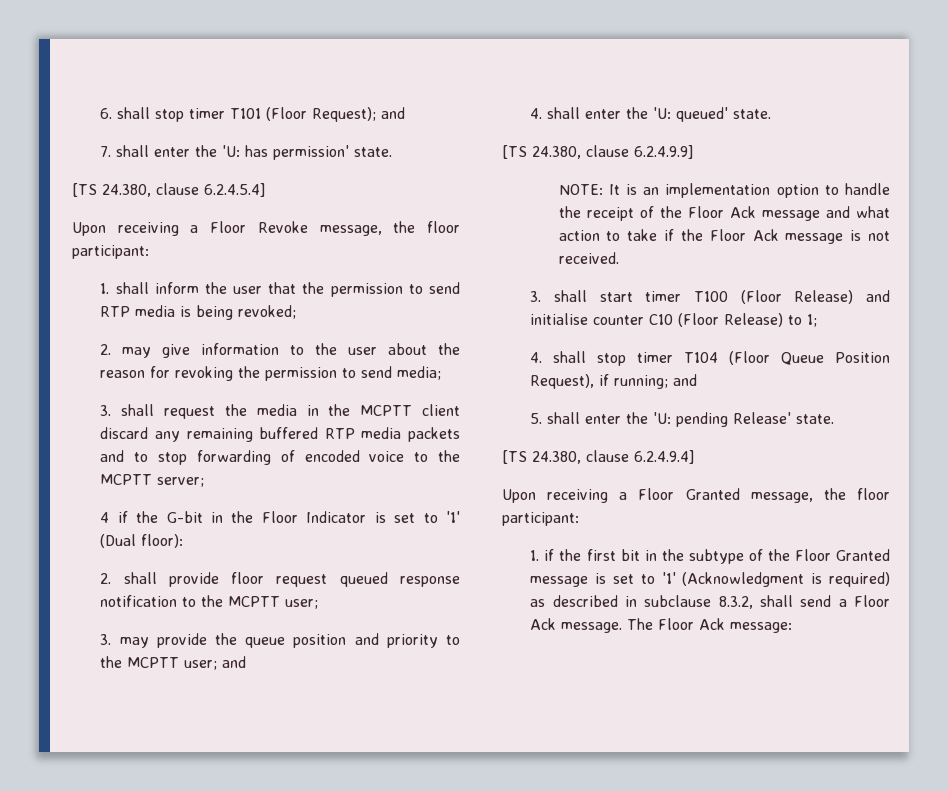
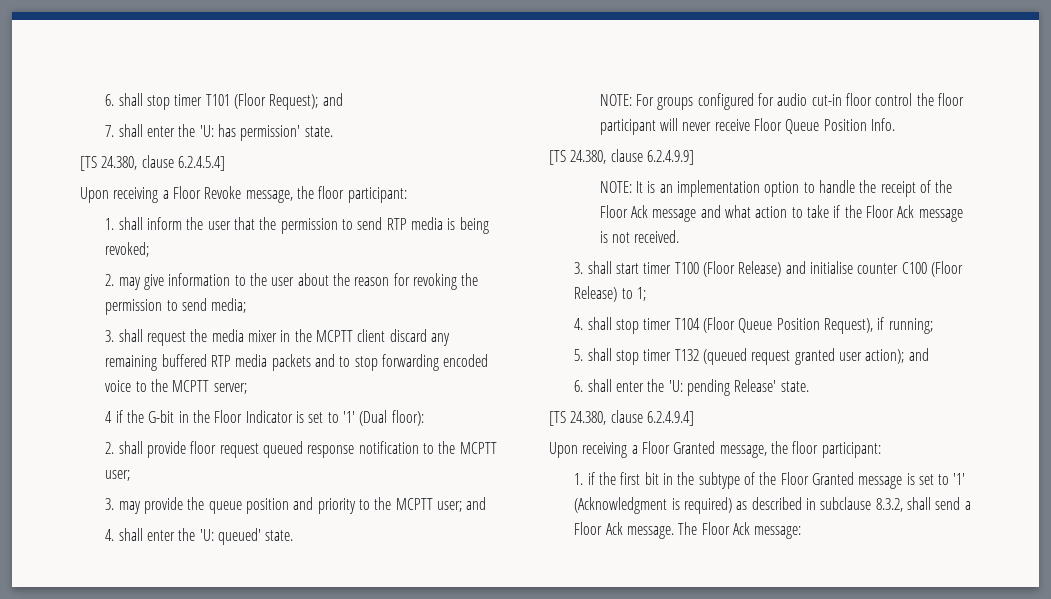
(297, 410) none -> [247,330,277,342] mixer
[280,450,295,462] of -> (439, 362) none
(772, 114) none -> [599,93,964,110] [599,118,895,135] // NOTE: For groups configured for audio cut-in floor control the floor participant will never receive Floor Queue Position Info.
[649,314,674,325] C10 -> [901,262,927,274] C100
[673,374,698,386] [530,413,543,424] and // 5. -> [574,348,929,365] [574,380,584,392] // 5. shall stop timer T132 (queued request granted user action); and // 6.

